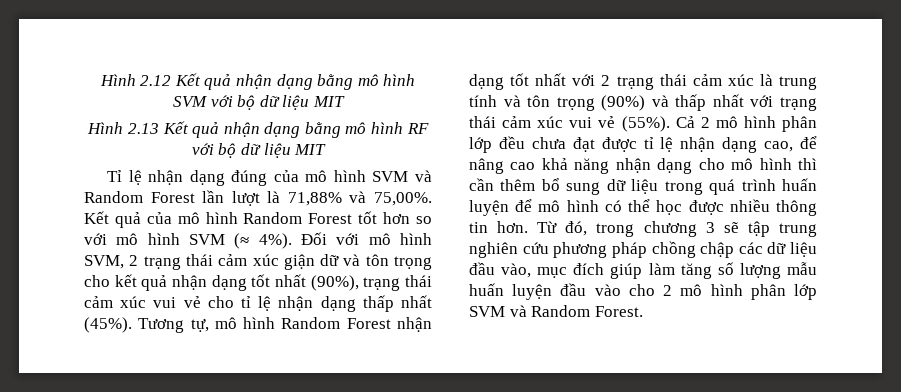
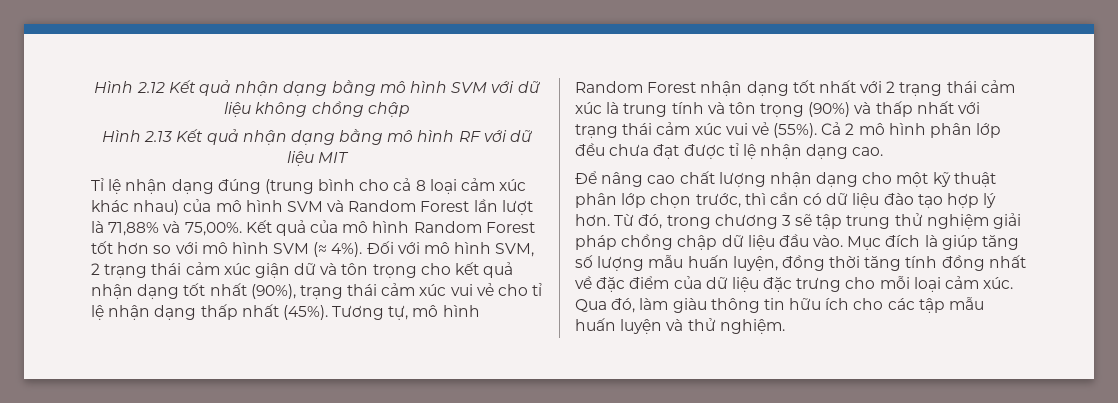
[237,95,345,110] bộ dữ liệu MIT -> [517,81,540,93] [224,101,410,117] dữ liệu không chồng chập
[218,143,237,158] bộ -> (507, 136) none
(268, 178) none -> [264,178,527,194] [91,200,180,215] (trung bình cho cả 8 loại cảm xúc khác nhau)
[764,136,817,152] [469,158,817,174] [469,178,817,195] [469,199,817,216] [469,222,488,233] cao, để nâng cao khả năng nhận dạng cho mô hình thì cần thêm bổ sung dữ liệu trong quá trình huấn luyện để mô hình có thể học được nhiều thông tin -> [852,147,884,156] [575,171,996,187] [575,192,997,208] cao. // Để nâng cao chất lượng nhận dạng cho một kỹ thuật phân lớp chọn trước, thì cần có dữ liệu đào tạo hợp lý
[469,242,608,258] nghiên cứu phương -> [894,213,1022,229] thử nghiệm giải
[738,242,763,254] các -> (718, 242) none
[501,263,675,279] vào, mục đích giúp làm -> [813,235,978,250] vào. Mục đích là giúp
[512,283,817,300] [469,305,643,317] luyện đầu vào cho 2 mô hình phân lớp SVM và Random Forest. -> [732,255,1026,271] [575,276,1014,292] [575,297,985,313] [575,318,785,334] luyện, đồng thời tăng tính đồng nhất về đặc điểm của dữ liệu đặc trưng cho mỗi loại cảm xúc. Qua đó, làm giàu thông tin hữu ích cho các tập mẫu huấn luyện và thử nghiệm.

